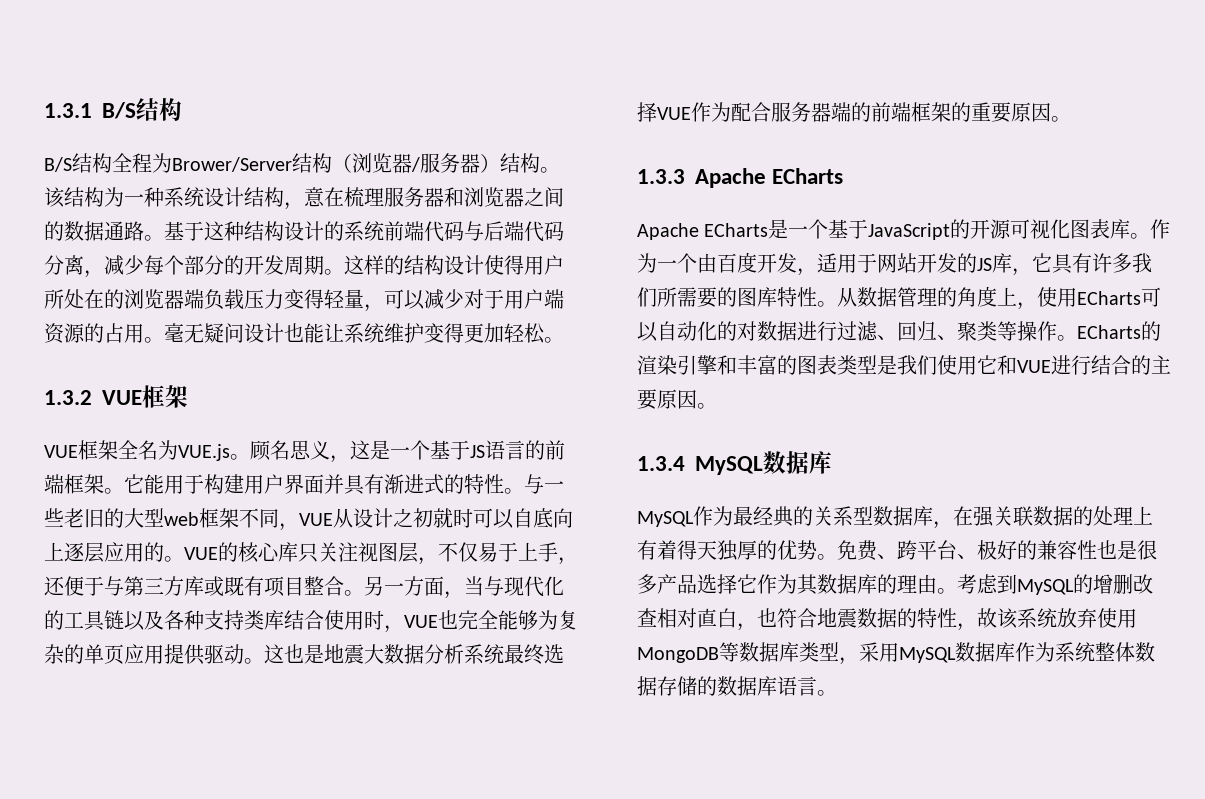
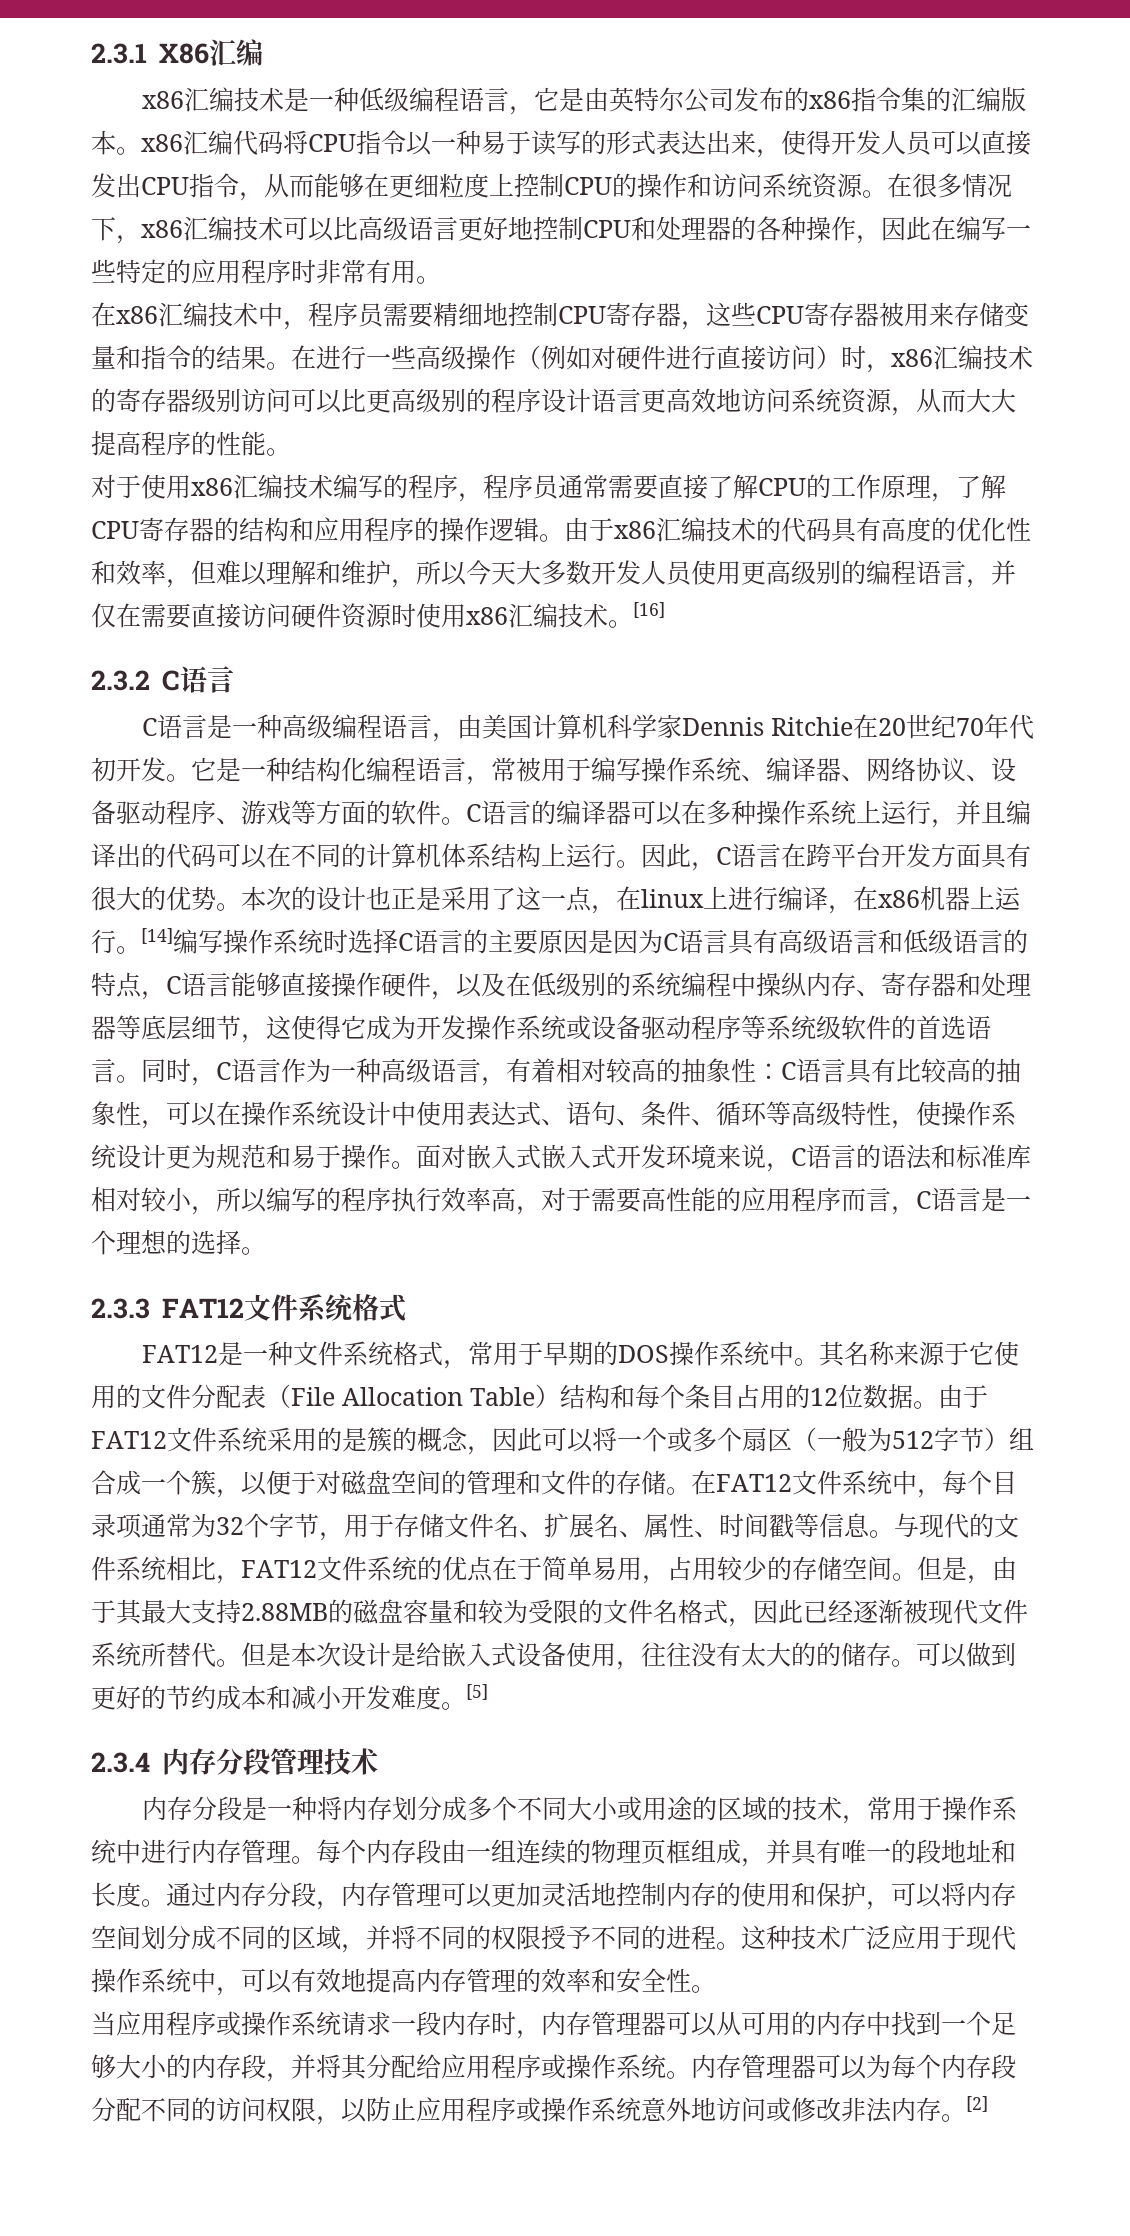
[44,98,182,121] [44,153,560,173] [44,187,564,210] [44,221,564,242] [44,255,564,278] [44,289,564,312] [44,323,564,344] [44,385,188,408] [44,440,565,463] [44,474,564,495] [44,508,573,531] [44,542,578,565] [44,576,564,599] [44,610,578,633] [44,644,564,665] [637,102,1071,123] [637,168,844,188] [637,219,1171,240] [637,252,1152,276] [637,286,1161,310] [637,321,1161,342] [637,355,1171,375] [637,389,717,410] [637,451,832,475] [637,506,1153,529] [637,540,1157,561] [637,574,1153,595] [637,608,1137,631] [637,642,1155,665] [637,676,837,696] 1.3.1 B/S结构 // B/S结构全程为Brower/Server结构（浏览器/服务器）结构。该结构为一种系统设计结构，意在梳理服务器和浏览器之间的数据通路。基于这种结构设计的系统前端代码与后端代码分离，减少每个部分的开发周期。这样的结构设计使得用户所处在的浏览器端负载压力变得轻量，可以减少对于用户端资源的占用。毫无疑问设计也能让系统维护变得更加轻松。 // 1.3.2 VUE框架 // VUE框架全名为VUE.js。顾名思义，这是一个基于JS语言的前端框架。它能用于构建用户界面并具有渐进式的特性。与一些老旧的大型web框架不同，VUE从设计之初就时可以自底向上逐层应用的。VUE的核心库只关注视图层，不仅易于上手，还便于与第三方库或既有项目整合。另一方面，当与现代化的工具链以及各种支持类库结合使用时，VUE也完全能够为复杂的单页应用提供驱动。这也是地震大数据分析系统最终选择VUE作为配合服务器端的前端框架的重要原因。 // 1.3.3 Apache ECharts // Apache ECharts是一个基于JavaScript的开源可视化图表库。作为一个由百度开发，适用于网站开发的JS库，它具有许多我们所需要的图库特性。从数据管理的角度上，使用ECharts可以自动化的对数据进行过滤、回归、聚类等操作。ECharts的渲染引擎和丰富的图表类型是我们使用它和VUE进行结合的主要原因。 // 1.3.4 MySQL数据库 // MySQL作为最经典的关系型数据库，在强关联数据的处理上有着得天独厚的优势。免费、跨平台、极好的兼容性也是很多产品选择它作为其数据库的理由。考虑到MySQL的增删改查相对直白，也符合地震数据的特性，故该系统放弃使用MongoDB等数据库类型，采用MySQL数据库作为系统整体数据存储的数据库语言。 -> [91,39,264,66] [142,87,1027,115] [91,130,1031,158] [91,173,1012,201] [91,216,1031,244] [91,259,441,284] [91,302,1029,330] [91,345,1033,373] [91,388,1016,416] [91,431,291,456] [91,474,1006,502] [91,517,1031,543] [91,560,1016,588] [91,603,633,629] [633,602,665,618] [91,666,235,693] [142,714,1035,742] [91,757,1016,785] [91,800,1031,828] [91,843,1031,871] [91,886,1021,914] [91,929,141,954] [141,928,1028,955] [91,972,1031,1000] [91,1015,991,1043] [91,1058,1021,1086] [91,1101,1016,1129] [91,1144,1031,1172] [91,1187,1031,1215] [91,1230,266,1255] [91,1293,407,1322] [142,1341,1020,1369] [91,1384,988,1409] [91,1427,1034,1455] [91,1470,1017,1498] [91,1513,1019,1541] [91,1556,1017,1584] [91,1599,1028,1627] [91,1642,1016,1670] [91,1685,466,1710] [466,1684,488,1700] [91,1748,379,1775] [142,1796,1018,1824] [91,1839,1016,1867] [91,1882,1016,1910] [91,1925,1016,1953] [91,1968,716,1996] [91,2011,1016,2039] [91,2054,1016,2082] [91,2097,966,2125] [966,2096,988,2112] 2.3.1 X86汇编 // x86汇编技术是一种低级编程语言，它是由英特尔公司发布的x86指令集的汇编版本。x86汇编代码将CPU指令以一种易于读写的形式表达出来，使得开发人员可以直接发出CPU指令，从而能够在更细粒度上控制CPU的操作和访问系统资源。在很多情况下，x86汇编技术可以比高级语言更好地控制CPU和处理器的各种操作，因此在编写一些特定的应用程序时非常有用。 // 在x86汇编技术中，程序员需要精细地控制CPU寄存器，这些CPU寄存器被用来存储变量和指令的结果。在进行一些高级操作（例如对硬件进行直接访问）时，x86汇编技术的寄存器级别访问可以比更高级别的程序设计语言更高效地访问系统资源，从而大大提高程序的性能。 // 对于使用x86汇编技术编写的程序，程序员通常需要直接了解CPU的工作原理，了解CPU寄存器的结构和应用程序的操作逻辑。由于x86汇编技术的代码具有高度的优化性和效率，但难以理解和维护，所以今天大多数开发人员使用更高级别的编程语言，并仅在需要直接访问硬件资源时使用x86汇编技术。[16] // 2.3.2 C语言 // C语言是一种高级编程语言，由美国计算机科学家Dennis Ritchie在20世纪70年代初开发。它是一种结构化编程语言，常被用于编写操作系统、编译器、网络协议、设备驱动程序、游戏等方面的软件。C语言的编译器可以在多种操作系统上运行，并且编译出的代码可以在不同的计算机体系结构上运行。因此，C语言在跨平台开发方面具有很大的优势。本次的设计也正是采用了这一点，在linux上进行编译，在x86机器上运行。[14]编写操作系统时选择C语言的主要原因是因为C语言具有高级语言和低级语言的特点，C语言能够直接操作硬件，以及在低级别的系统编程中操纵内存、寄存器和处理器等底层细节，这使得它成为开发操作系统或设备驱动程序等系统级软件的首选语言。同时，C语言作为一种高级语言，有着相对较高的抽象性：C语言具有比较高的抽象性，可以在操作系统设计中使用表达式、语句、条件、循环等高级特性，使操作系统设计更为规范和易于操作。面对嵌入式嵌入式开发环境来说，C语言的语法和标准库相对较小，所以编写的程序执行效率高，对于需要高性能的应用程序而言，C语言是一个理想的选择。 // 2.3.3 FAT12文件系统格式 // FAT12是一种文件系统格式，常用于早期的DOS操作系统中。其名称来源于它使用的文件分配表（File Allocation Table）结构和每个条目占用的12位数据。由于FAT12文件系统采用的是簇的概念，因此可以将一个或多个扇区（一般为512字节）组合成一个簇，以便于对磁盘空间的管理和文件的存储。在FAT12文件系统中，每个目录项通常为32个字节，用于存储文件名、扩展名、属性、时间戳等信息。与现代的文件系统相比，FAT12文件系统的优点在于简单易用，占用较少的存储空间。但是，由于其最大支持2.88MB的磁盘容量和较为受限的文件名格式，因此已经逐渐被现代文件系统所替代。但是本次设计是给嵌入式设备使用，往往没有太大的的储存。可以做到更好的节约成本和减小开发难度。[5] // 2.3.4内存分段管理技术 // 内存分段是一种将内存划分成多个不同大小或用途的区域的技术，常用于操作系统中进行内存管理。每个内存段由一组连续的物理页框组成，并具有唯一的段地址和长度。通过内存分段，内存管理可以更加灵活地控制内存的使用和保护，可以将内存空间划分成不同的区域，并将不同的权限授予不同的进程。这种技术广泛应用于现代操作系统中，可以有效地提高内存管理的效率和安全性。 // 当应用程序或操作系统请求一段内存时，内存管理器可以从可用的内存中找到一个足够大小的内存段，并将其分配给应用程序或操作系统。内存管理器可以为每个内存段分配不同的访问权限，以防止应用程序或操作系统意外地访问或修改非法内存。[2]

